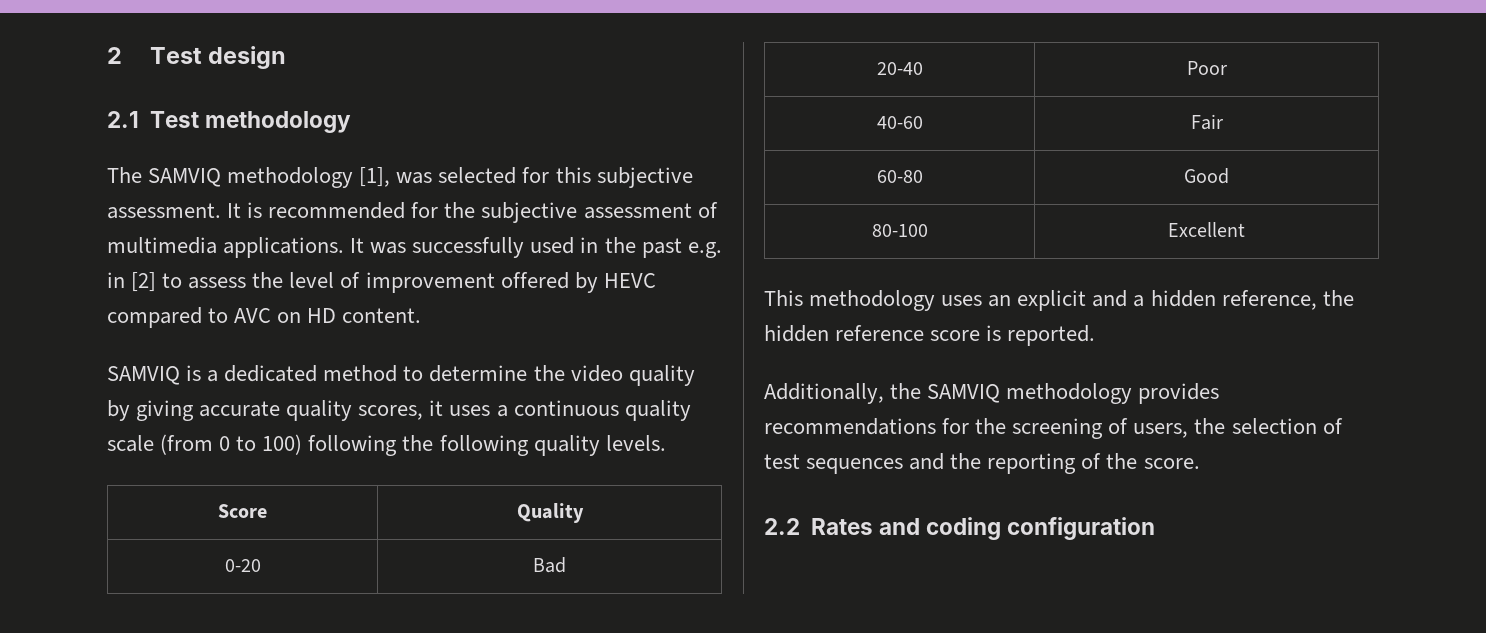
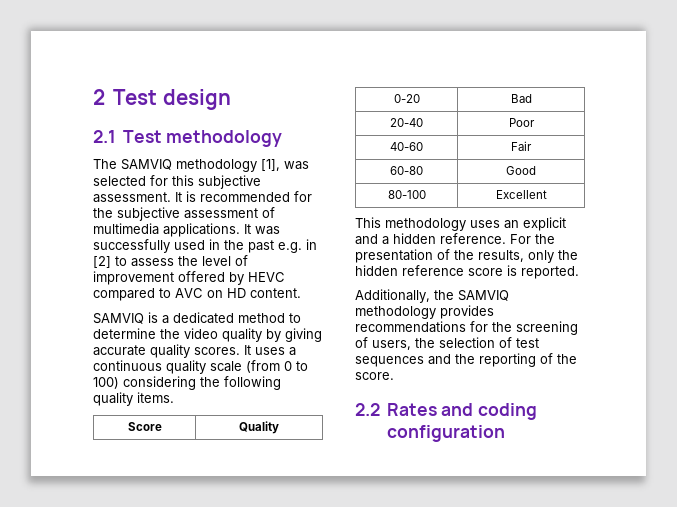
[358,400,444,420] scores, it -> [194,345,251,355] scores. It
[308,435,398,456] following -> [123,376,196,390] considering
[605,435,666,451] levels. -> [137,392,174,403] items.
[1221,290,1317,310] reference, -> [440,233,555,244] [355,249,554,263] reference. For the presentation of the results, only

